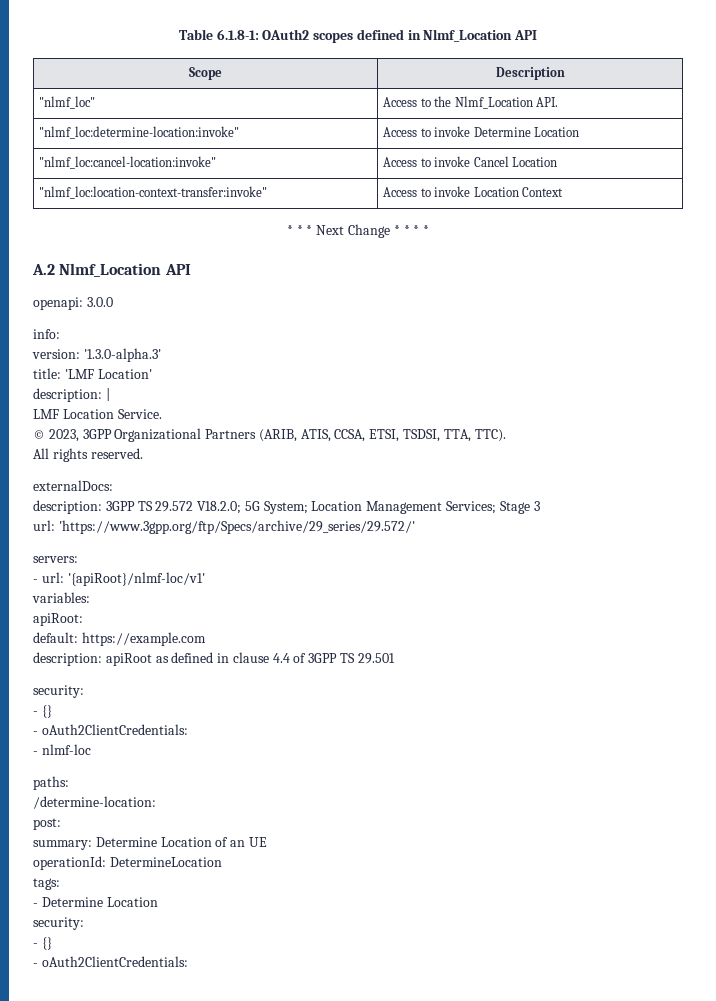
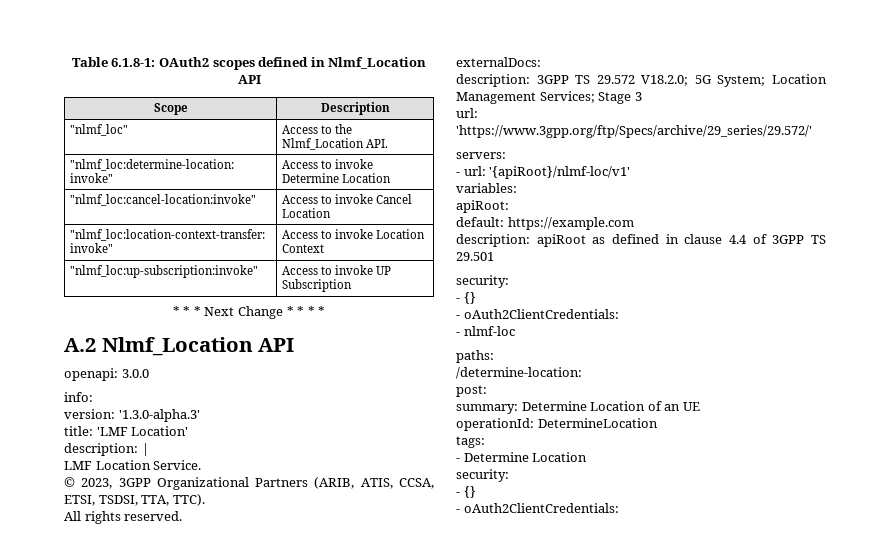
(563, 192) none -> [69,265,258,278] [281,265,392,275] [281,279,352,292] // "nlmf_loc:up-subscription:invoke" | Access to invoke UP Subscription

